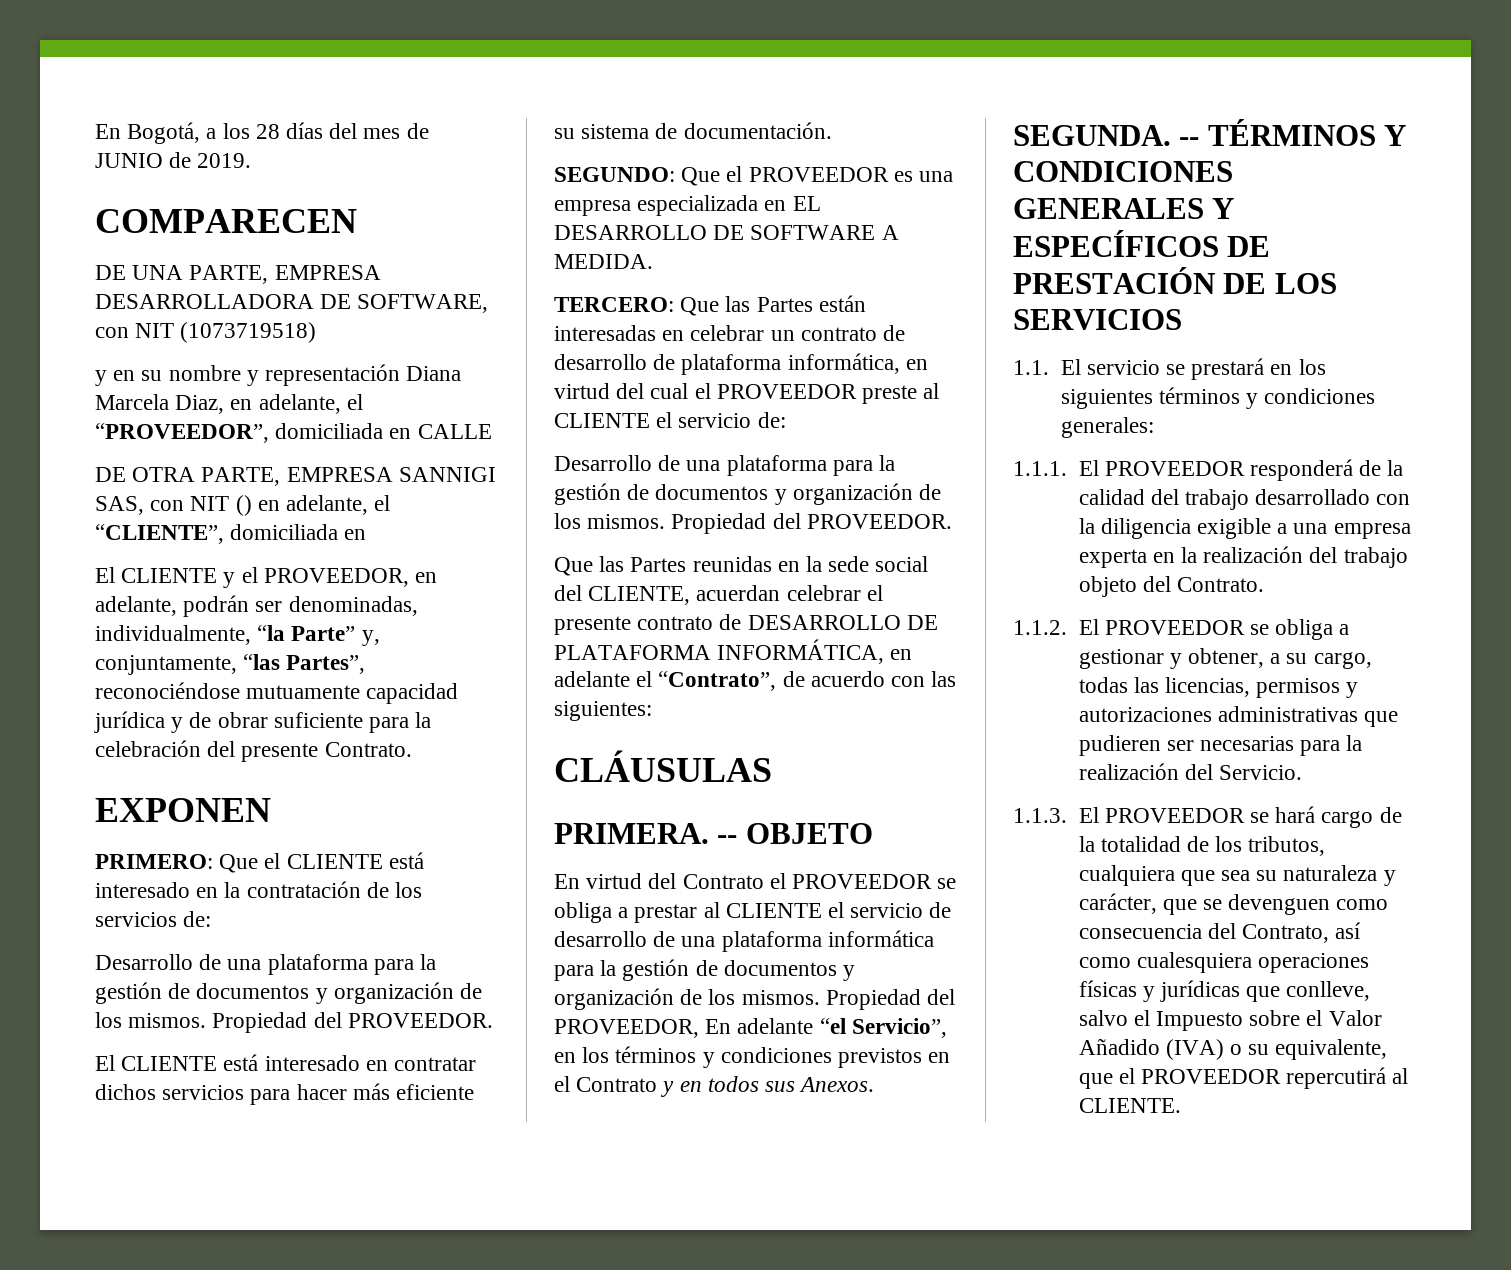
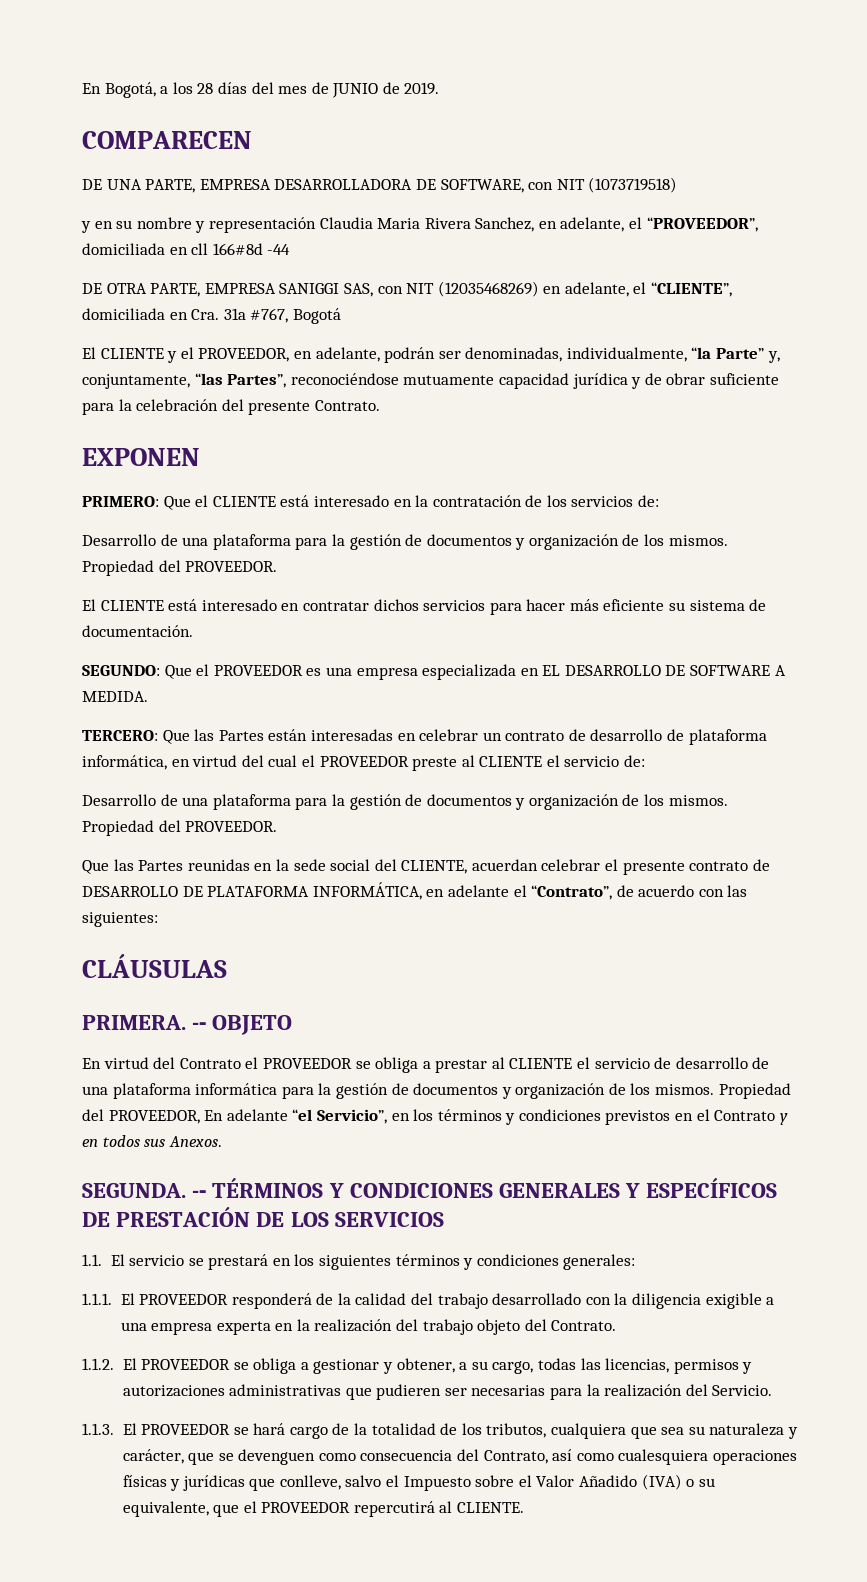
[406,366,462,381] [95,394,225,414] Diana Marcela Diaz, -> [319,217,535,232] Claudia Maria Rivera Sanchez,
[417,424,492,439] CALLE -> [191,243,291,255] cll 166#8d -44
[398,467,496,482] SANNIGI -> [279,283,340,294] SANIGGI
[235,495,252,516] () -> [437,281,539,297] (12035468269)
(367, 534) none -> [191,308,341,324] Cra. 31a #767, Bogotá

